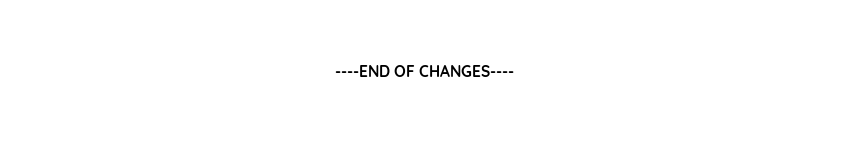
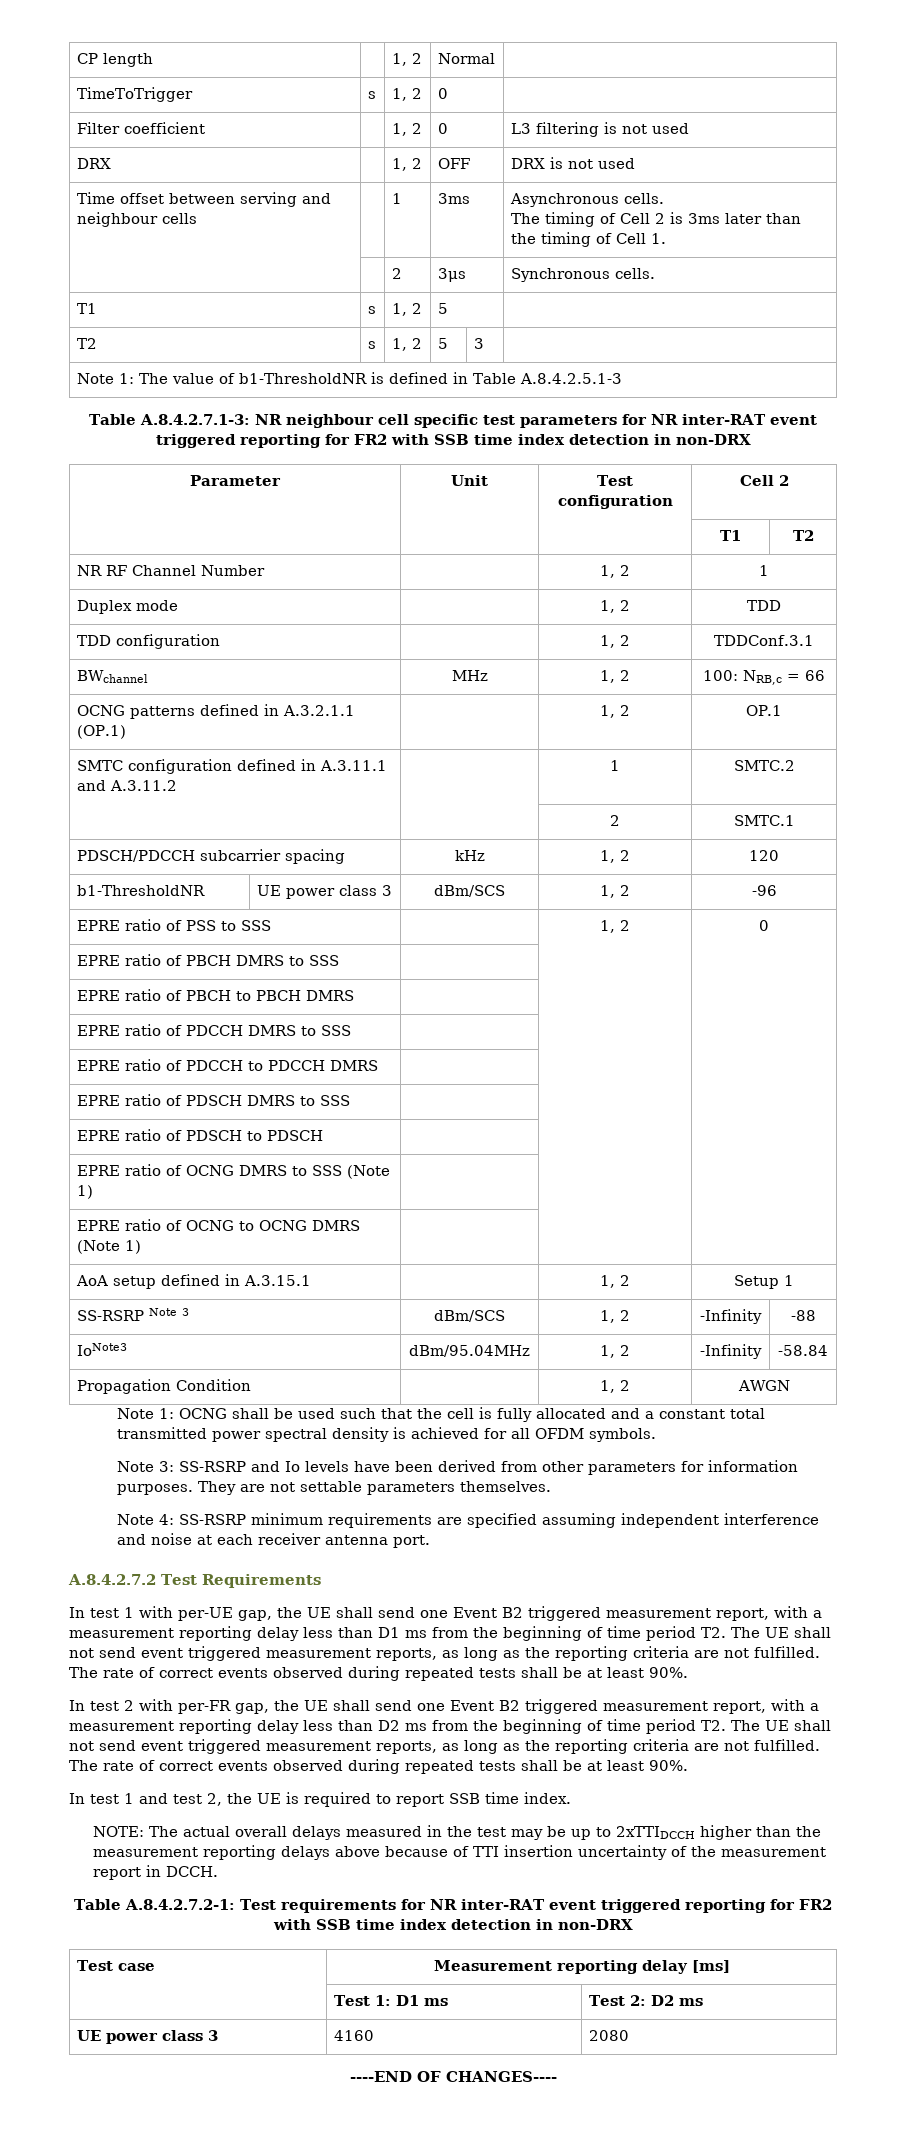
(334, 71) none -> [76,53,153,67] [391,53,422,66] [437,53,495,64] [76,87,193,102] [367,91,376,99] [391,88,422,101] [437,88,448,99] [76,122,205,134] [391,123,422,136] [437,123,448,134] [510,122,689,137] [76,158,111,169] [391,158,422,171] [437,158,470,169] [510,157,635,169] [76,192,331,207] [76,212,197,227] [391,193,402,204] [437,193,470,204] [509,193,664,207] [510,212,801,227] [510,232,666,247] [391,268,402,279] [437,268,466,282] [510,268,655,282] [76,303,97,314] [367,306,376,314] [391,303,422,316] [437,303,448,314] [76,338,97,349] [367,341,376,349] [391,338,422,351] [437,338,448,349] [473,338,484,349] [76,372,622,384] [89,414,817,428] [155,434,751,448] [190,475,281,486] [451,475,488,486] [597,475,634,486] [557,495,673,509] [739,475,789,486] [720,530,741,541] [792,530,814,541] [76,565,265,576] [600,565,630,578] [759,565,769,576] [76,600,178,614] [600,600,630,613] [747,600,781,611] [76,634,220,649] [600,635,630,648] [714,635,814,646] [76,670,148,683] [451,670,488,681] [600,670,630,683] [703,670,825,685] [76,704,355,719] [76,725,126,739] [600,705,630,718] [745,705,783,716] [76,759,387,774] [76,780,177,791] [610,760,620,771] [733,760,795,771] [610,815,620,826] [733,815,795,826] [76,849,345,864] [454,850,485,861] [600,850,630,863] [749,850,779,861] [76,885,205,896] [256,885,392,899] [434,885,505,897] [600,885,630,898] [751,885,777,896] [76,919,271,931] [600,920,630,933] [759,920,769,931] [76,954,339,966] [76,989,354,1001] [76,1024,351,1036] [76,1059,378,1071] [76,1094,350,1106] [76,1129,323,1141] [76,1164,390,1179] [76,1185,93,1199] [76,1219,360,1231] [76,1240,141,1254] [75,1274,311,1289] [600,1275,630,1288] [734,1275,794,1289] [76,1308,189,1321] [434,1310,505,1322] [600,1310,630,1323] [700,1309,762,1324] [790,1310,816,1321] [76,1343,127,1356] [409,1345,530,1357] [600,1345,630,1358] [700,1344,762,1359] [778,1345,828,1356] [76,1379,251,1394] [600,1380,630,1393] [737,1380,790,1391] [117,1407,766,1422] [117,1427,657,1442] [117,1460,799,1475] [117,1481,552,1495] [117,1513,820,1528] [117,1533,431,1548] [68,1574,321,1588] [69,1606,822,1621] [69,1626,831,1641] [69,1646,820,1661] [69,1666,688,1681] [69,1699,819,1714] [69,1719,831,1734] [69,1739,820,1754] [69,1759,688,1774] [69,1792,571,1807] [93,1825,822,1840] [93,1845,827,1860] [93,1865,219,1880] [74,1899,832,1913] [272,1919,633,1930] [76,1960,155,1971] [433,1960,730,1974] [333,1995,448,2006] [588,1995,703,2006] [76,2030,218,2044] [333,2030,374,2041] [588,2030,629,2041] CP length | | 1, 2 | Normal | // TimeToTrigger | s | 1, 2 | 0 | // Filter coefficient | | 1, 2 | 0 | L3 filtering is not used // DRX | | 1, 2 | OFF | DRX is not used // Time offset between serving and neighbour cells | | 1 | 3ms | Asynchronous cells. // The timing of Cell 2 is 3ms later than the timing of Cell 1. // | | 2 | 3μs | Synchronous cells. // T1 | s | 1, 2 | 5 | // T2 | s | 1, 2 | 5 | 3 | // Note 1: The value of b1-ThresholdNR is defined in Table A.8.4.2.5.1-3 // Table A.8.4.2.7.1-3: NR neighbour cell specific test parameters for NR inter-RAT event triggered reporting for FR2 with SSB time index detection in non-DRX // Parameter | Unit | Test configuration | Cell 2 // | | | T1 | T2 // NR RF Channel Number | | 1, 2 | 1 // Duplex mode | | 1, 2 | TDD // TDD configuration | | 1, 2 | TDDConf.3.1 // BWchannel | MHz | 1, 2 | 100: NRB,c = 66 // OCNG patterns defined in A.3.2.1.1 (OP.1) | | 1, 2 | OP.1 // SMTC configuration defined in A.3.11.1 and A.3.11.2 | | 1 | SMTC.2 // | | 2 | SMTC.1 // PDSCH/PDCCH subcarrier spacing | kHz | 1, 2 | 120 // b1-ThresholdNR | UE power class 3 | dBm/SCS | 1, 2 | -96 // EPRE ratio of PSS to SSS | | 1, 2 | 0 // EPRE ratio of PBCH DMRS to SSS | | | // EPRE ratio of PBCH to PBCH DMRS | | | // EPRE ratio of PDCCH DMRS to SSS | | | // EPRE ratio of PDCCH to PDCCH DMRS | | | // EPRE ratio of PDSCH DMRS to SSS | | | // EPRE ratio of PDSCH to PDSCH | | | // EPRE ratio of OCNG DMRS to SSS (Note 1) | | | // EPRE ratio of OCNG to OCNG DMRS (Note 1) | | | // AoA setup defined in A.3.15.1 | | 1, 2 | Setup 1 // SS-RSRP Note 3 | dBm/SCS | 1, 2 | -Infinity | -88 // IoNote3 | dBm/95.04MHz | 1, 2 | -Infinity | -58.84 // Propagation Condition | | 1, 2 | AWGN // Note 1: OCNG shall be used such that the cell is fully allocated and a constant total transmitted power spectral density is achieved for all OFDM symbols. // Note 3: SS-RSRP and Io levels have been derived from other parameters for information purposes. They are not settable parameters themselves. // Note 4: SS-RSRP minimum requirements are specified assuming independent interference and noise at each receiver antenna port. // A.8.4.2.7.2 Test Requirements // In test 1 with per-UE gap, the UE shall send one Event B2 triggered measurement report, with a measurement reporting delay less than D1 ms from the beginning of time period T2. The UE shall not send event triggered measurement reports, as long as the reporting criteria are not fulfilled. The rate of correct events observed during repeated tests shall be at least 90%. // In test 2 with per-FR gap, the UE shall send one Event B2 triggered measurement report, with a measurement reporting delay less than D2 ms from the beginning of time period T2. The UE shall not send event triggered measurement reports, as long as the reporting criteria are not fulfilled. The rate of correct events observed during repeated tests shall be at least 90%. // In test 1 and test 2, the UE is required to report SSB time index. // NOTE: The actual overall delays measured in the test may be up to 2xTTIDCCH higher than the measurement reporting delays above because of TTI insertion uncertainty of the measurement report in DCCH. // Table A.8.4.2.7.2-1: Test requirements for NR inter-RAT event triggered reporting for FR2 with SSB time index detection in non-DRX // Test case | Measurement reporting delay [ms] // | Test 1: D1 ms | Test 2: D2 ms // UE power class 3 | 4160 | 2080 //

